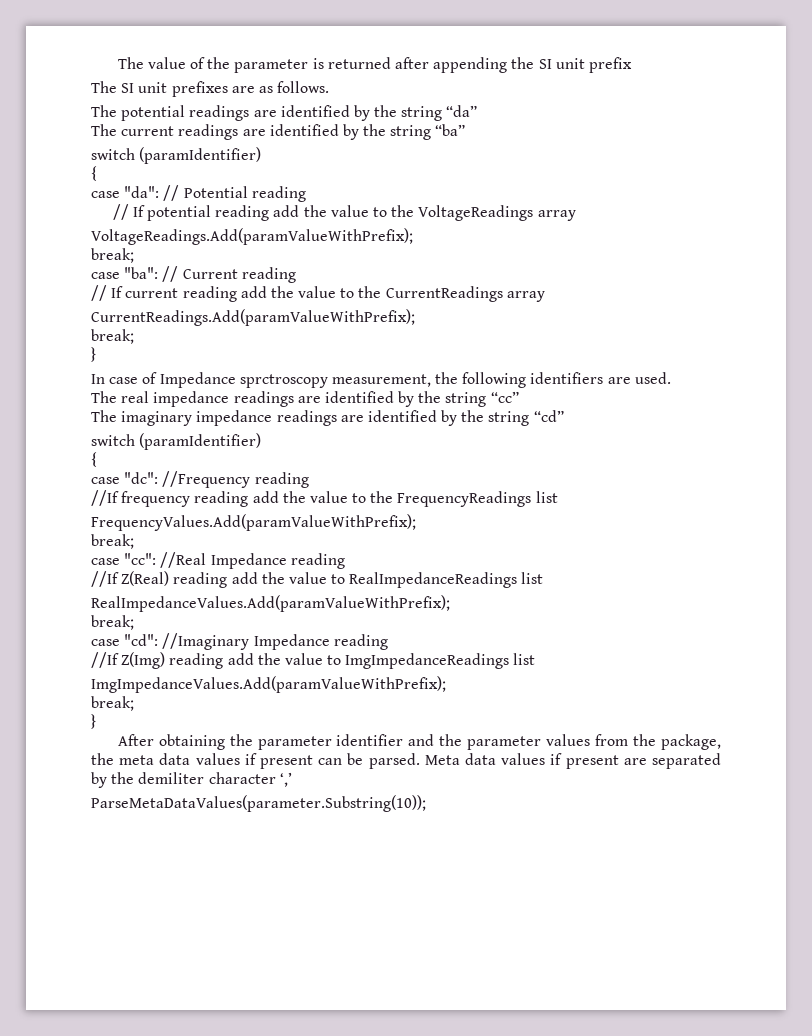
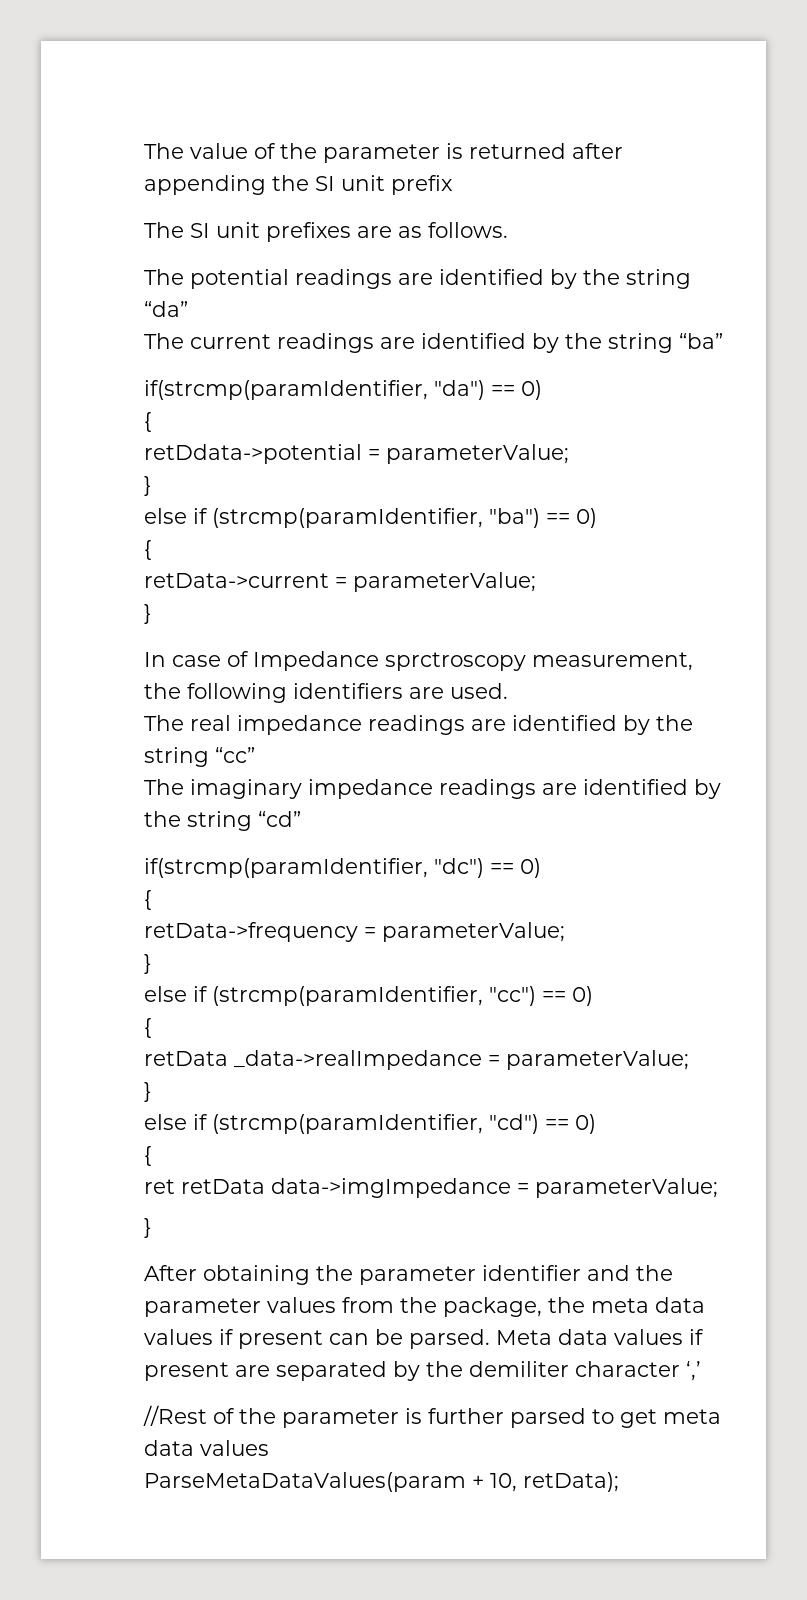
[91,147,262,164] [91,166,97,181] [91,185,306,202] [112,204,576,221] [91,228,413,245] [91,248,134,263] [91,266,296,283] [91,285,545,302] [91,309,415,326] [91,329,134,344] switch (paramIdentifier) // { // case "da": // Potential reading // // If potential reading add the value to the VoltageReadings array // VoltageReadings.Add(paramValueWithPrefix); // break; // case "ba": // Current reading // // If current reading add the value to the CurrentReadings array // CurrentReadings.Add(paramValueWithPrefix); // break; -> [144,380,542,400] [144,412,151,432] [144,444,569,464] [144,476,151,496] [144,508,597,528] [144,540,151,560] [144,572,536,592] if(strcmp(paramIdentifier, "da") == 0) // { // retDdata->potential = parameterValue; // } // else if (strcmp(paramIdentifier, "ba") == 0) // { // retData->current = parameterValue;
[91,433,262,450] [91,452,97,467] [91,471,309,488] [91,490,558,507] [91,514,416,531] [91,534,134,549] [91,552,345,569] [91,571,544,588] [91,595,450,612] [91,615,134,630] [91,633,388,650] [91,652,536,669] [91,676,446,693] [91,696,134,711] switch (paramIdentifier) // { // case "dc": //Frequency reading // //If frequency reading add the value to the FrequencyReadings list // FrequencyValues.Add(paramValueWithPrefix); // break; // case "cc": //Real Impedance reading // //If Z(Real) reading add the value to RealImpedanceReadings list // RealImpedanceValues.Add(paramValueWithPrefix); // break; // case "cd": //Imaginary Impedance reading // //If Z(Img) reading add the value to ImgImpedanceReadings list // ImgImpedanceValues.Add(paramValueWithPrefix); // break; -> [144,858,541,878] [144,890,151,910] [144,922,565,942] [144,954,151,974] [144,986,593,1006] [144,1018,151,1038] [144,1050,689,1070] [144,1082,151,1102] [144,1114,596,1134] [144,1146,151,1166] [144,1178,718,1198] if(strcmp(paramIdentifier, "dc") == 0) // { // retData->frequency = parameterValue; // } // else if (strcmp(paramIdentifier, "cc") == 0) // { // retData _data->realImpedance = parameterValue; // } // else if (strcmp(paramIdentifier, "cd") == 0) // { // ret retData data->imgImpedance = parameterValue;
[91,795,426,812] ParseMetaDataValues(parameter.Substring(10)); -> [143,1405,721,1428] [144,1440,269,1456] [144,1472,619,1492] //Rest of the parameter is further parsed to get meta data values // ParseMetaDataValues(param + 10, retData);

